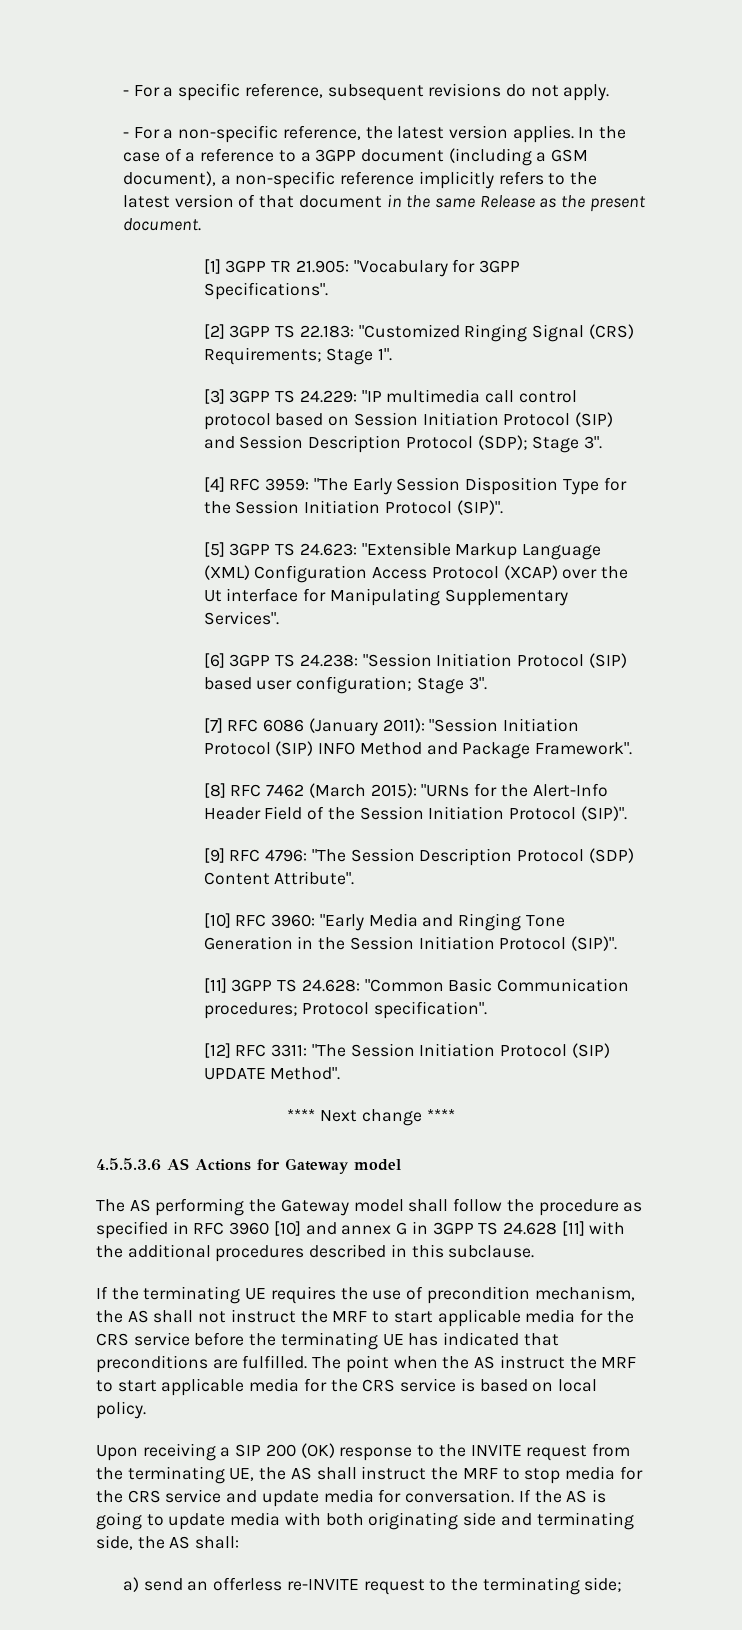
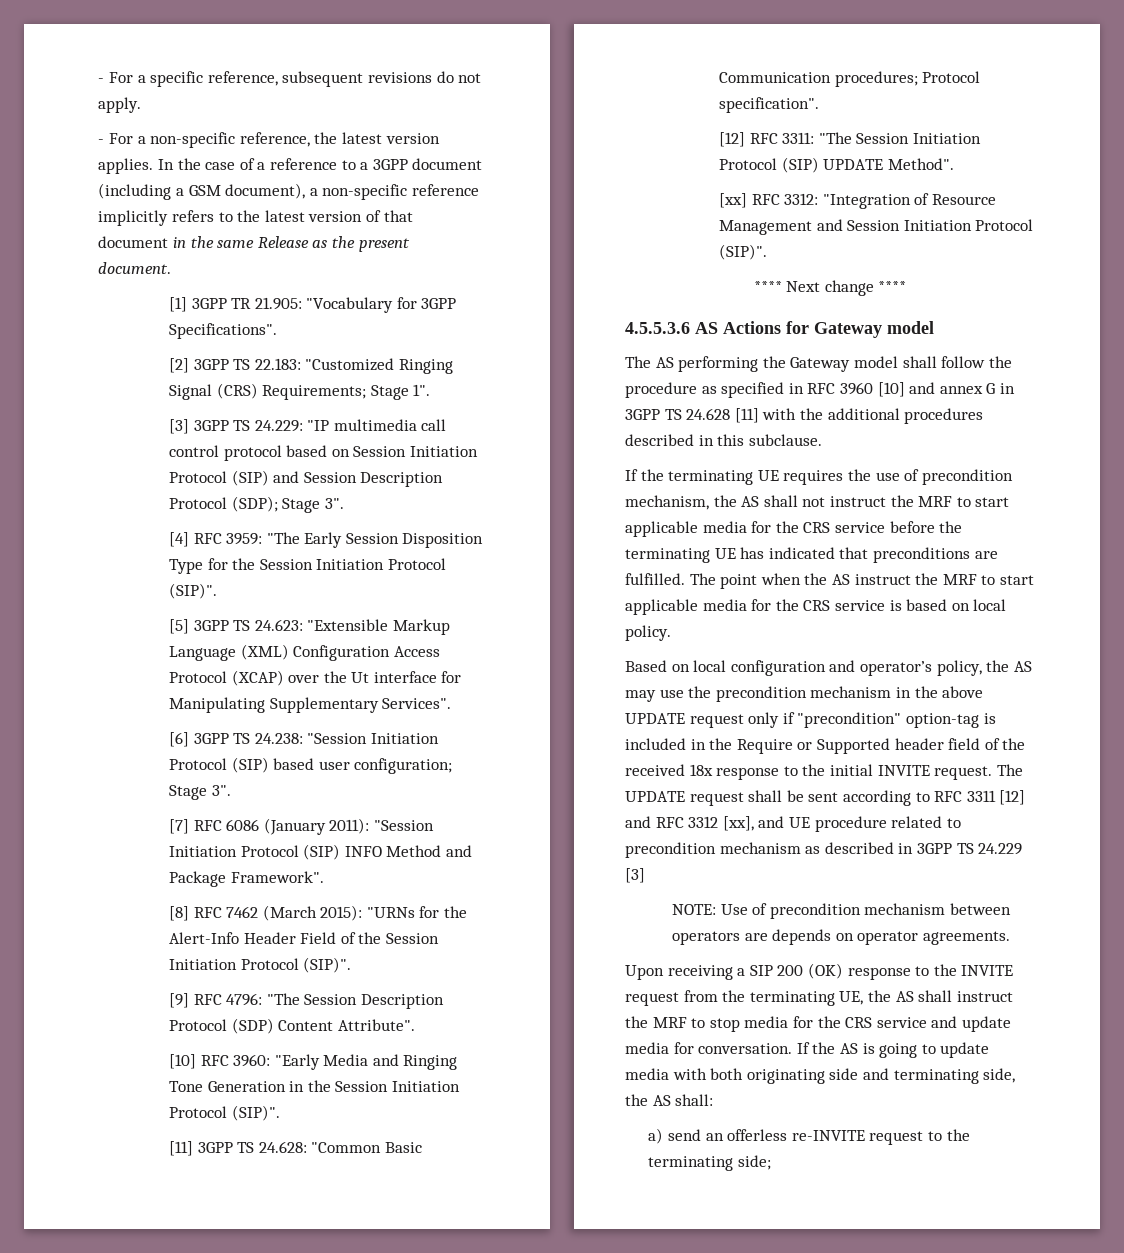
(341, 1073) none -> [718,193,996,209] [718,219,1034,235] [718,244,767,260] // [xx] RFC 3312: "Integration of Resource Management and Session Initiation Protocol (SIP)".
(146, 1410) none -> [625,660,1032,676] [625,686,984,702] [625,712,996,728] [625,738,1026,754] [625,764,1023,780] [625,790,1026,806] [625,816,961,832] [625,842,1023,858] [625,868,645,883] [671,903,1011,919] [671,929,1010,945] // Based on local configuration and operator’s policy, the AS may use the precondition mechanism in the above UPDATE request only if "precondition" option-tag is included in the Require or Supported header field of the received 18x response to the initial INVITE request. The UPDATE request shall be sent according to RFC 3311 [12] and RFC 3312 [xx], and UE procedure related to precondition mechanism as described in 3GPP TS 24.229 [3] // NOTE: Use of precondition mechanism between operators are depends on operator agreements.

